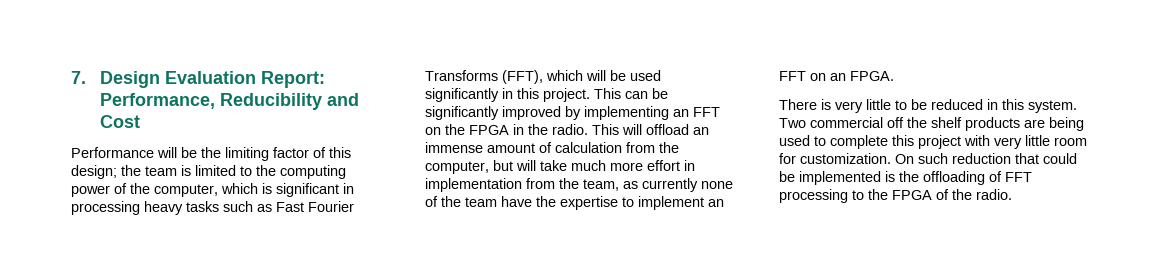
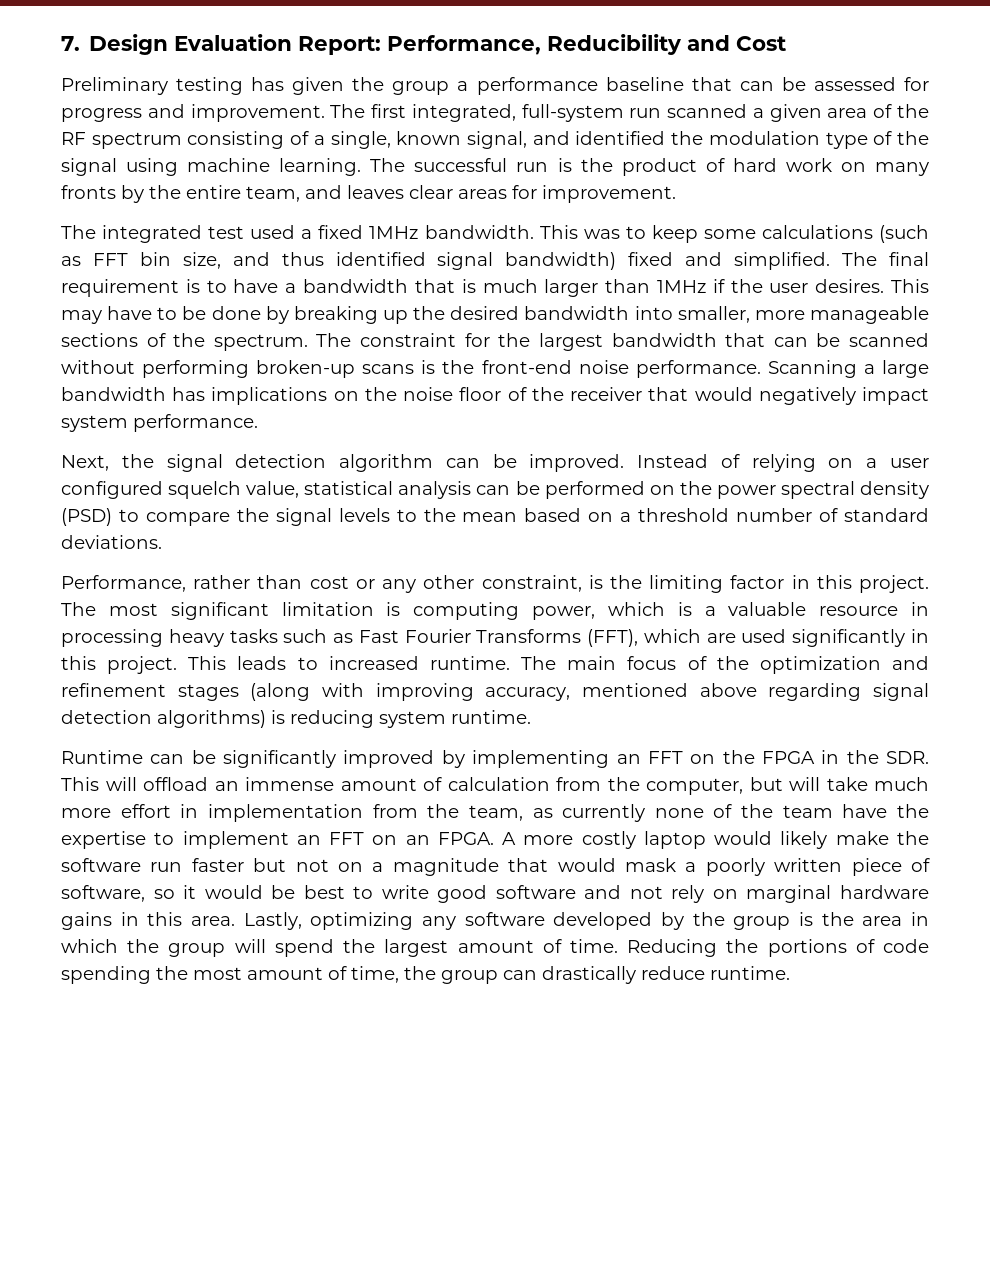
[71,147,351,161] [71,165,346,179] [71,183,339,197] Performance will be the limiting factor of this design; the team is limited to the computing power of the computer, which is significant -> [61,77,930,95] [61,104,929,122] [61,131,929,149] [61,158,929,176] [61,185,676,203] [61,225,929,243] [61,252,929,270] [61,279,929,297] [61,306,929,324] [61,333,930,351] [61,360,929,378] [61,387,930,405] [61,414,258,432] [61,454,929,472] [61,481,930,499] [61,508,929,526] [61,535,162,549] [61,575,929,593] [61,602,899,620] Preliminary testing has given the group a performance baseline that can be assessed for progress and improvement. The first integrated, full-system run scanned a given area of the RF spectrum consisting of a single, known signal, and identified the modulation type of the signal using machine learning. The successful run is the product of hard work on many fronts by the entire team, and leaves clear areas for improvement. // The integrated test used a fixed 1MHz bandwidth. This was to keep some calculations (such as FFT bin size, and thus identified signal bandwidth) fixed and simplified. The final requirement is to have a bandwidth that is much larger than 1MHz if the user desires. This may have to be done by breaking up the desired bandwidth into smaller, more manageable sections of the spectrum. The constraint for the largest bandwidth that can be scanned without performing broken-up scans is the front-end noise performance. Scanning a large bandwidth has implications on the noise floor of the receiver that would negatively impact system performance. // Next, the signal detection algorithm can be improved. Instead of relying on a user configured squelch value, statistical analysis can be performed on the power spectral density (PSD) to compare the signal levels to the mean based on a threshold number of standard deviations. // Performance, rather than cost or any other constraint, is the limiting factor in this project. The most significant limitation is computing power, which is a valuable resource
[586,70,626,81] will be -> [706,633,736,643] are
(621, 93) none -> [237,656,930,674] [61,683,929,701] [61,710,531,728] [61,750,143,764] leads to increased runtime. The main focus of the optimization and refinement stages (along with improving accuracy, mentioned above regarding signal detection algorithms) is reducing system runtime. // Runtime
[552,124,588,135] radio. -> [886,751,930,764] SDR.
[779,99,1077,113] [779,117,1084,131] [779,135,1087,149] [779,153,1077,164] [779,171,1032,185] [779,189,1012,203] // There is very little to be reduced in this system. Two commercial off the shelf products are being used to complete this project with very little room for customization. On such reduction that could be implemented is the offloading of FFT processing to the FPGA of the radio. -> [502,831,929,849] [61,858,930,876] [61,885,929,903] [61,912,929,930] [61,939,929,957] [61,966,790,984] A more costly laptop would likely make the software run faster but not on a magnitude that would mask a poorly written piece of software, so it would be best to write good software and not rely on marginal hardware gains in this area. Lastly, optimizing any software developed by the group is the area in which the group will spend the largest amount of time. Reducing the portions of code spending the most amount of time, the group can drastically reduce runtime.

